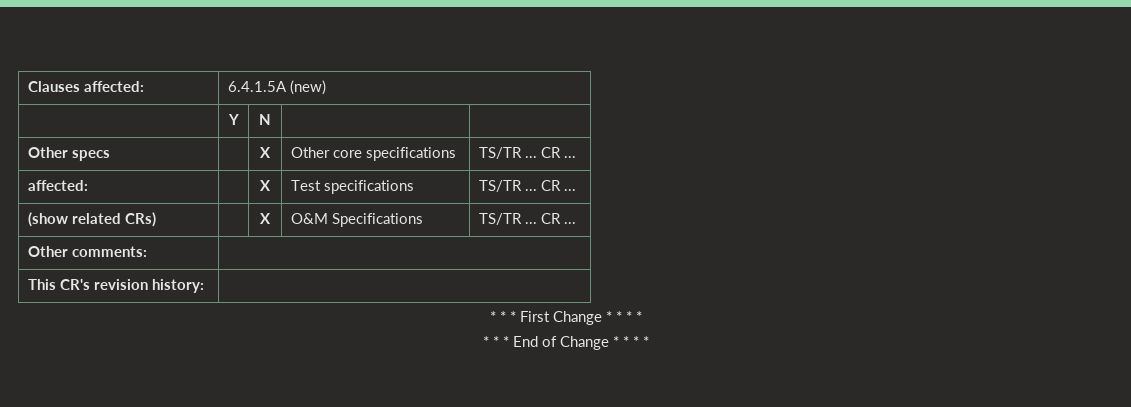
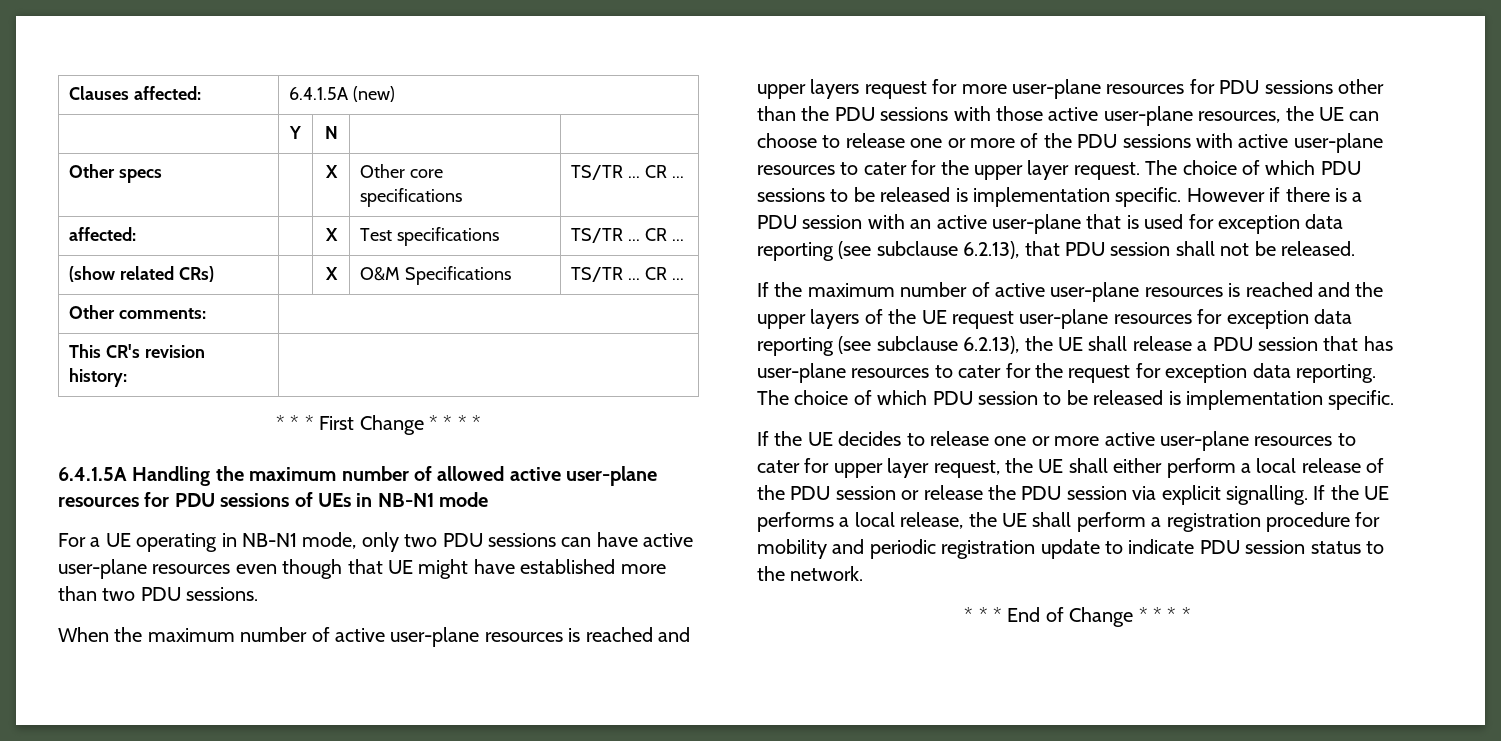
(642, 316) none -> [58,466,658,486] [58,492,489,507] [58,532,694,552] [58,559,666,579] [58,586,259,601] [58,627,690,647] [757,79,1384,99] [757,106,1380,126] [757,133,1383,153] [757,160,1361,180] [757,187,1363,207] [757,214,1344,234] [757,241,1355,261] [757,282,1384,302] [757,309,1352,329] [757,336,1393,356] [757,363,1376,383] [757,390,1395,410] [757,431,1356,451] [757,458,1385,478] [757,485,1390,505] [757,512,1381,532] [757,539,1384,559] [757,566,864,581] // 6.4.1.5A Handling the maximum number of allowed active user-plane resources for PDU sessions of UEs in NB-N1 mode // For a UE operating in NB-N1 mode, only two PDU sessions can have active user-plane resources even though that UE might have established more than two PDU sessions. // When the maximum number of active user-plane resources is reached and upper layers request for more user-plane resources for PDU sessions other than the PDU sessions with those active user-plane resources, the UE can choose to release one or more of the PDU sessions with active user-plane resources to cater for the upper layer request. The choice of which PDU sessions to be released is implementation specific. However if there is a PDU session with an active user-plane that is used for exception data reporting (see subclause 6.2.13), that PDU session shall not be released. // If the maximum number of active user-plane resources is reached and the upper layers of the UE request user-plane resources for exception data reporting (see subclause 6.2.13), the UE shall release a PDU session that has user-plane resources to cater for the request for exception data reporting. The choice of which PDU session to be released is implementation specific. // If the UE decides to release one or more active user-plane resources to cater for upper layer request, the UE shall either perform a local release of the PDU session or release the PDU session via explicit signalling. If the UE performs a local release, the UE shall perform a registration procedure for mobility and periodic registration update to indicate PDU session status to the network.

